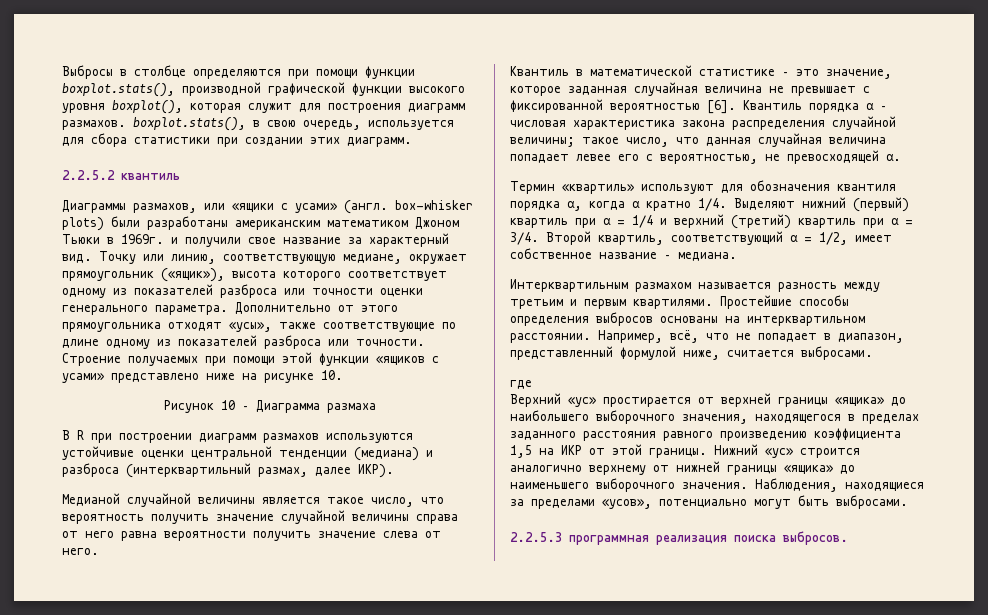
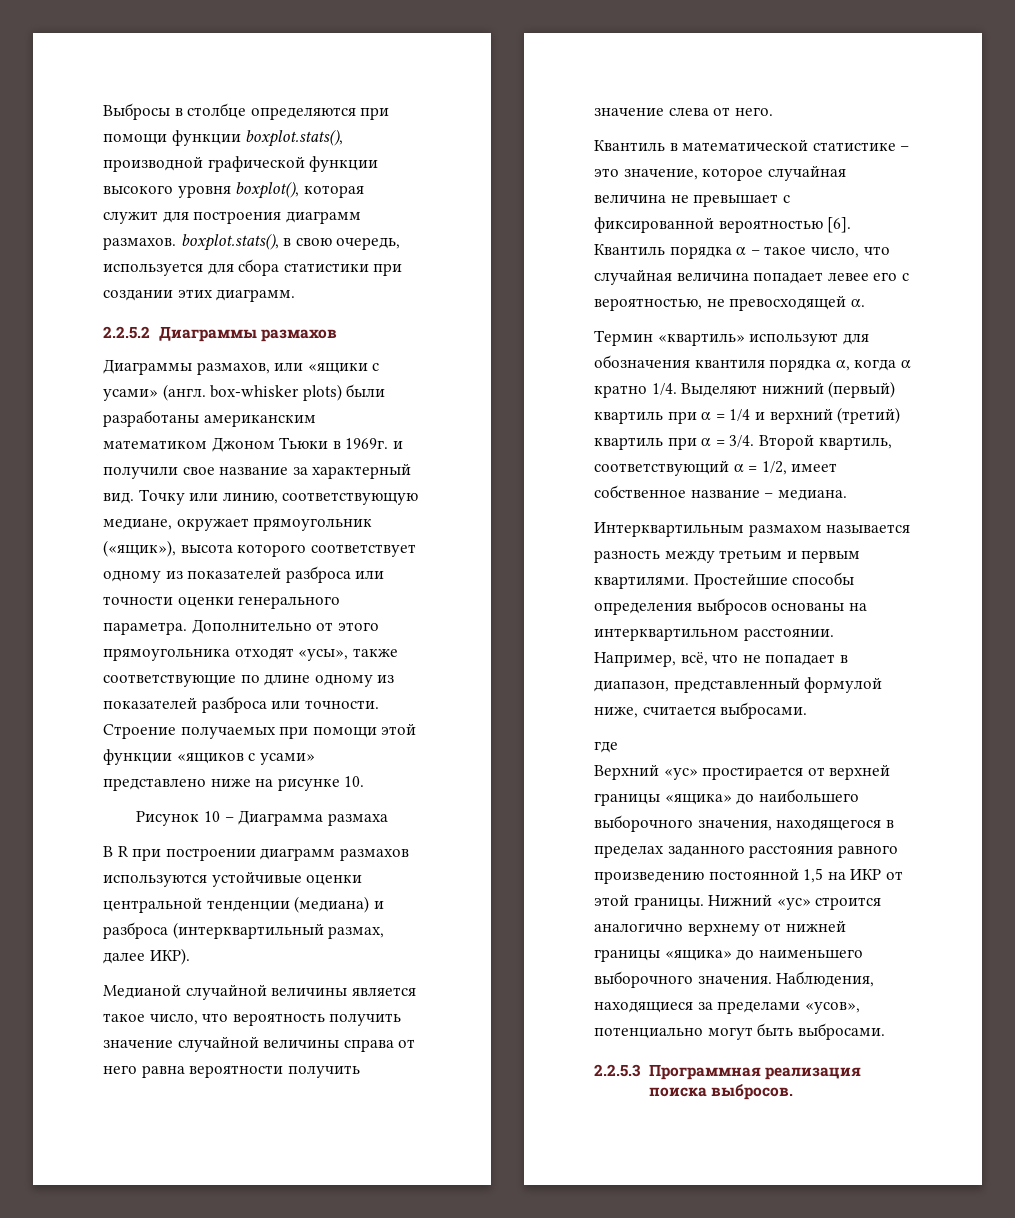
[120,173,180,181] квантиль -> [158,326,337,342] Диаграммы размахов
[568,86,627,95] заданная -> (764, 174) none
[510,116,896,130] [510,137,751,147] числовая характеристика закона распределения случайной величины; такое число, что данная -> [764,246,890,258] такое число, что
[814,428,901,440] коэффициента -> [708,868,799,880] постоянной
[568,535,649,545] программная -> [648,1064,761,1080] Программная

